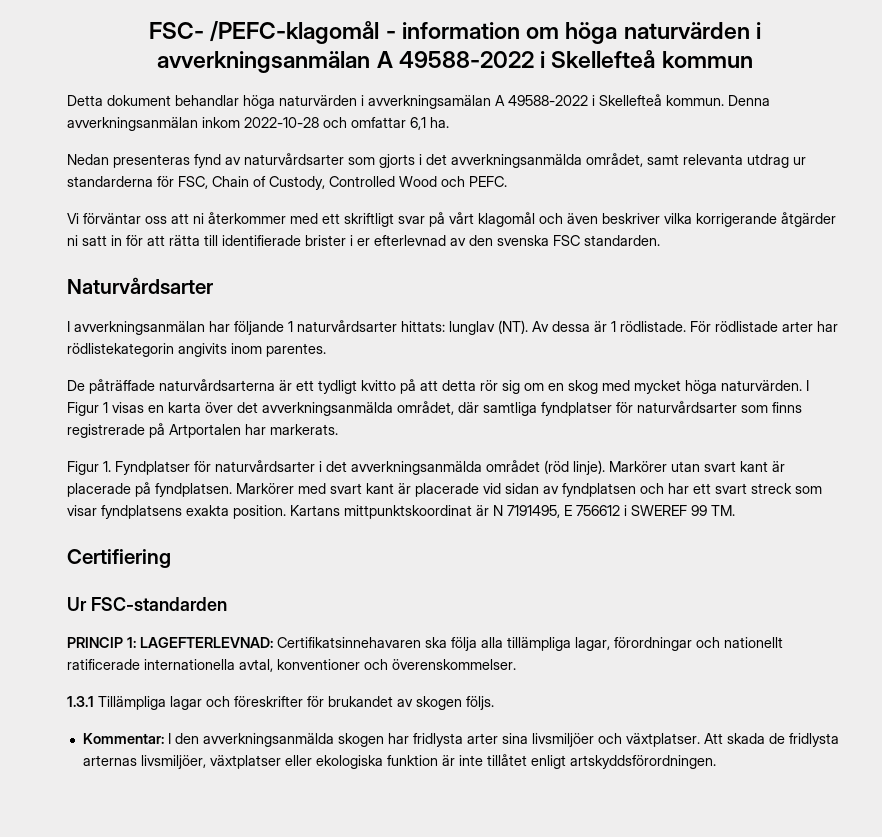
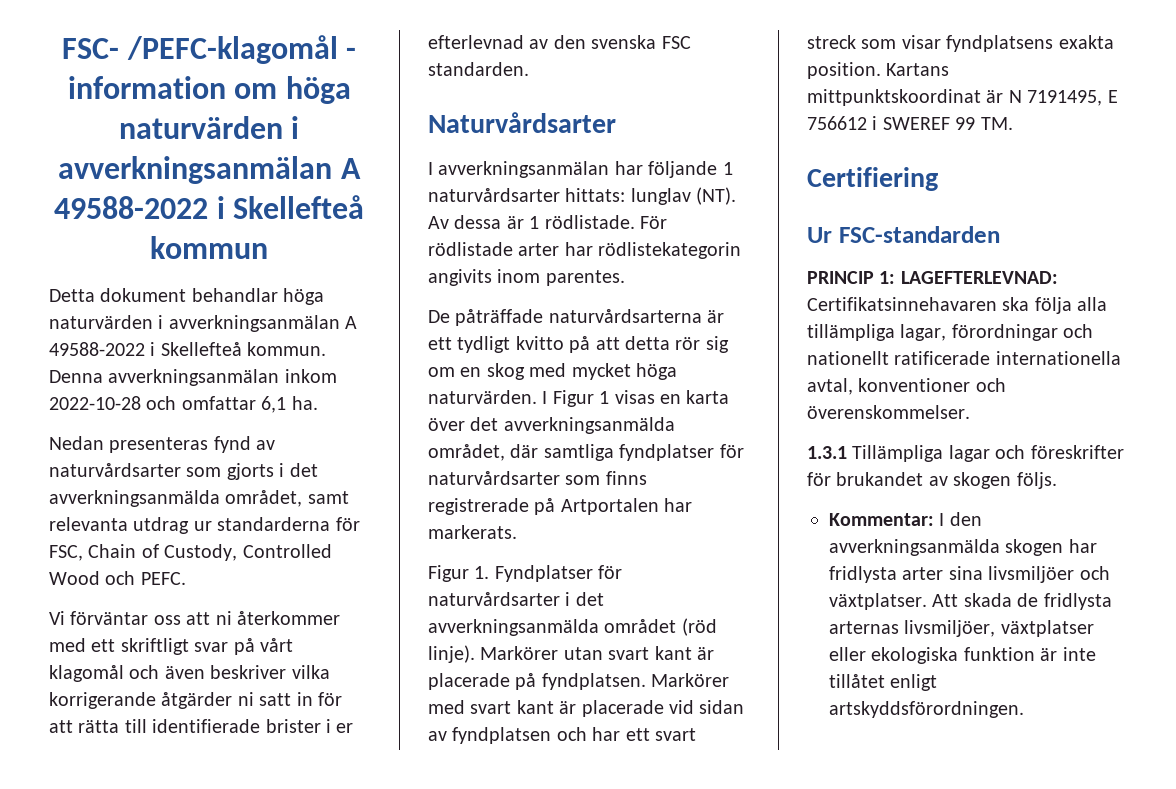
[368,95,491,109] avverkningsamälan -> [168,315,340,332] avverkningsanmälan

